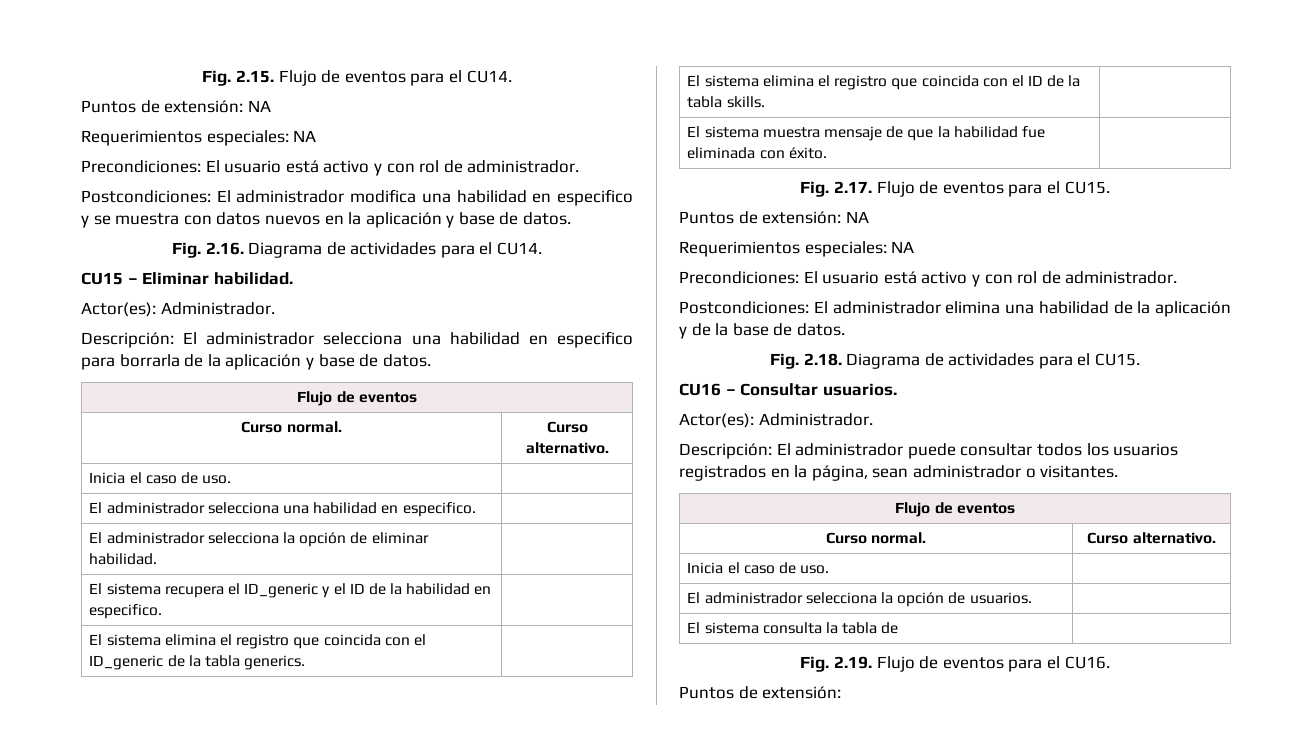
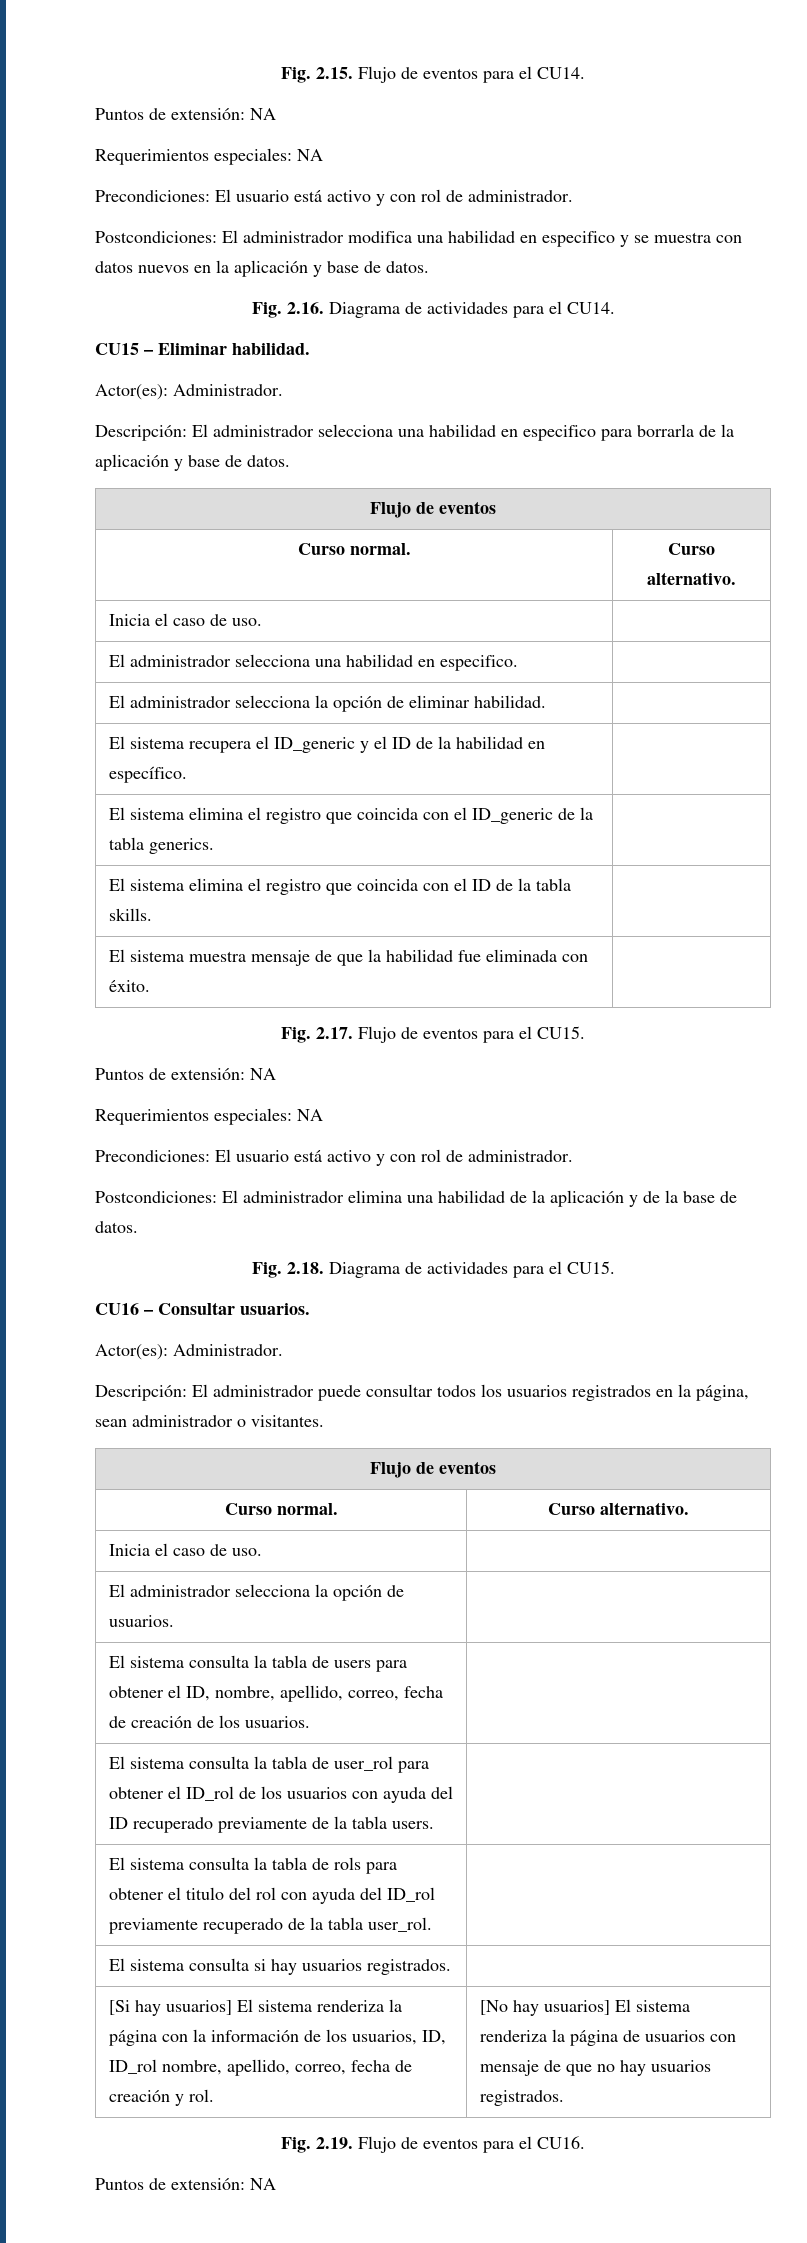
[89,604,163,619] especifico. -> [108,766,187,783] específico.
(899, 628) | -> [333,1660,407,1672] [108,1685,443,1702] [108,1715,310,1728] [108,1756,429,1773] [108,1786,453,1803] [108,1816,434,1833] [108,1857,397,1874] [108,1887,435,1904] [108,1917,432,1934] [108,1958,451,1975] [108,1999,402,2016] [108,2029,446,2046] [108,2059,412,2076] [108,2089,214,2106] [479,1999,690,2016] [479,2029,736,2046] [479,2060,711,2076] [479,2090,564,2106] users para obtener el ID, nombre, apellido, correo, fecha de creación de los usuarios. | // El sistema consulta la tabla de user_rol para obtener el ID_rol de los usuarios con ayuda del ID recuperado previamente de la tabla users. | // El sistema consulta la tabla de rols para obtener el titulo del rol con ayuda del ID_rol previamente recuperado de la tabla user_rol. | // El sistema consulta si hay usuarios registrados. | // [Si hay usuarios] El sistema renderiza la página con la información de los usuarios, ID, ID_rol nombre, apellido, correo, fecha de creación y rol. | [No hay usuarios] El sistema renderiza la página de usuarios con mensaje de que no hay usuarios registrados.
(842, 692) none -> [250,2178,276,2190] NA

